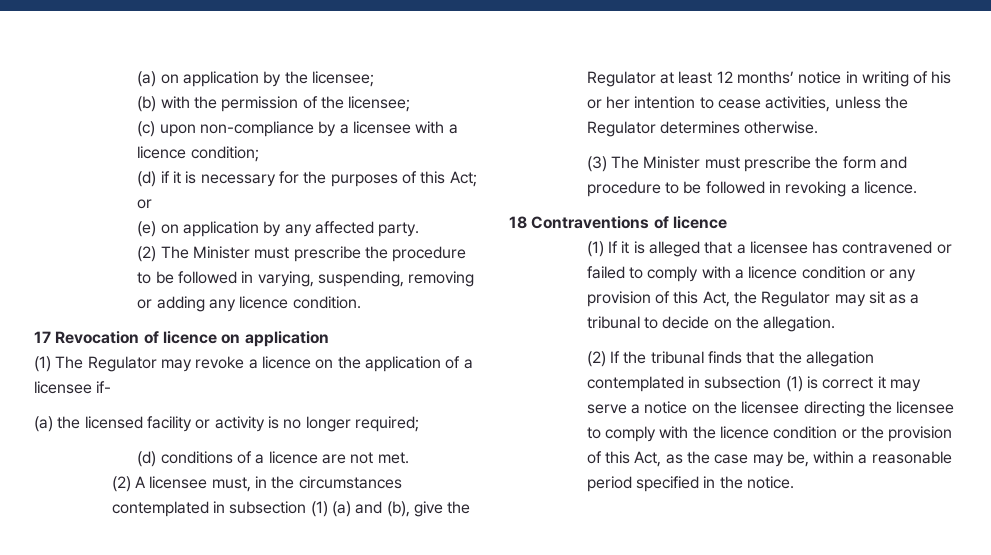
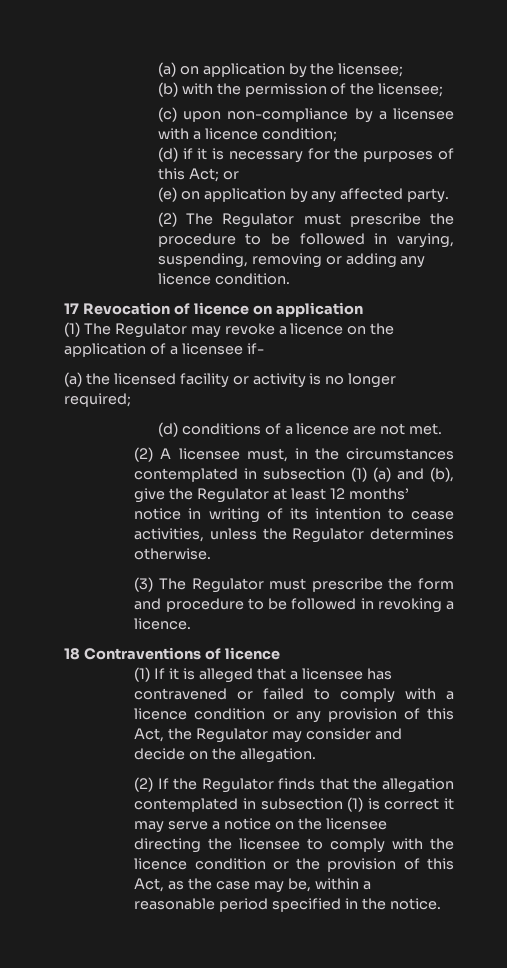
[193,246,251,259] Minister -> [222,213,295,228] Regulator
[931,71,952,84] [586,96,630,109] his or her -> [289,508,308,520] its
[643,156,701,169] Minister -> [191,578,264,593] Regulator
[868,291,920,304] [586,316,658,329] sit as a tribunal to -> [306,728,402,740] consider and
[650,351,704,364] tribunal -> [201,778,274,793] Regulator

